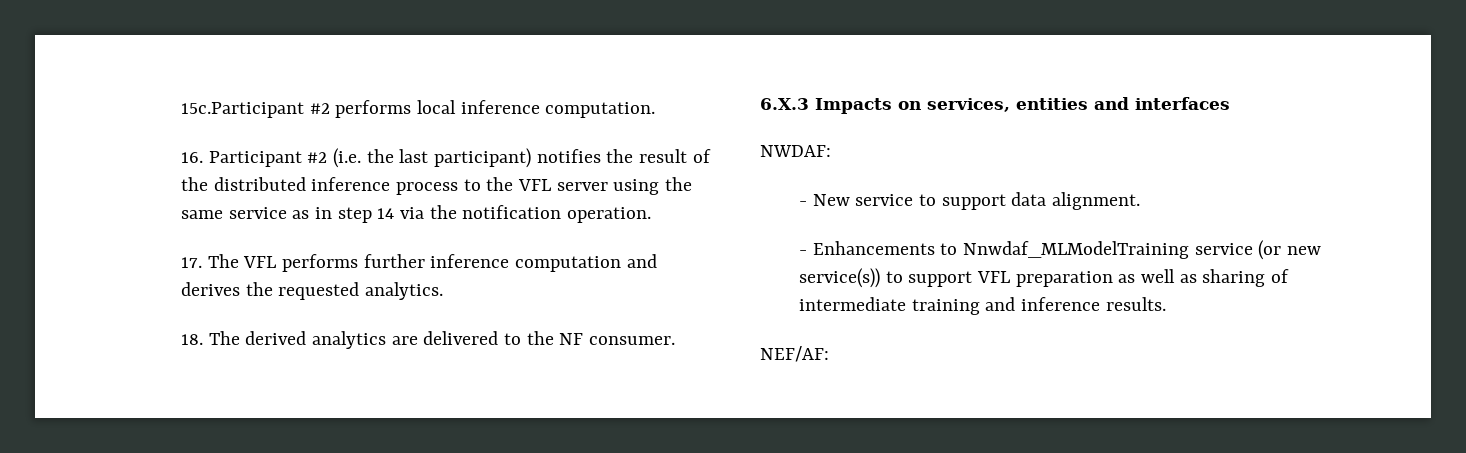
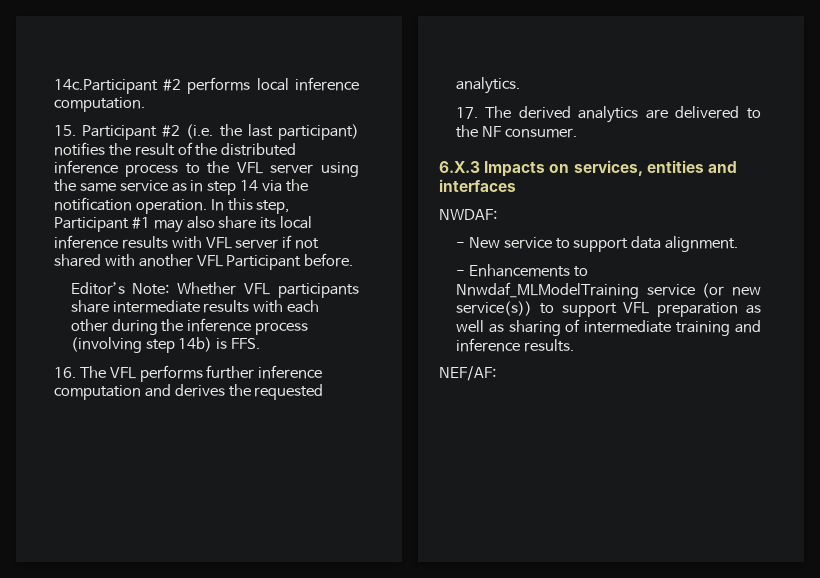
[180,102,304,118] 15c.Participant -> [53,79,158,94] 14c.Participant
[180,152,203,163] 16. -> [53,125,76,136] 15.
[180,257,202,268] // 17. -> [210,198,290,214] [53,216,313,233] [53,235,320,249] [53,253,354,270] [70,282,359,298] [70,300,320,313] [70,318,309,335] [70,337,261,353] [53,367,76,378] In this step, Participant #1 may also share its local inference results with VFL server if not shared with another VFL Participant before. // Editor’s Note: Whether VFL participants share intermediate results with each other during the inference process (involving step 14b) is FFS. // 16.
[180,334,203,345] 18. -> [455,107,478,119] 17.

